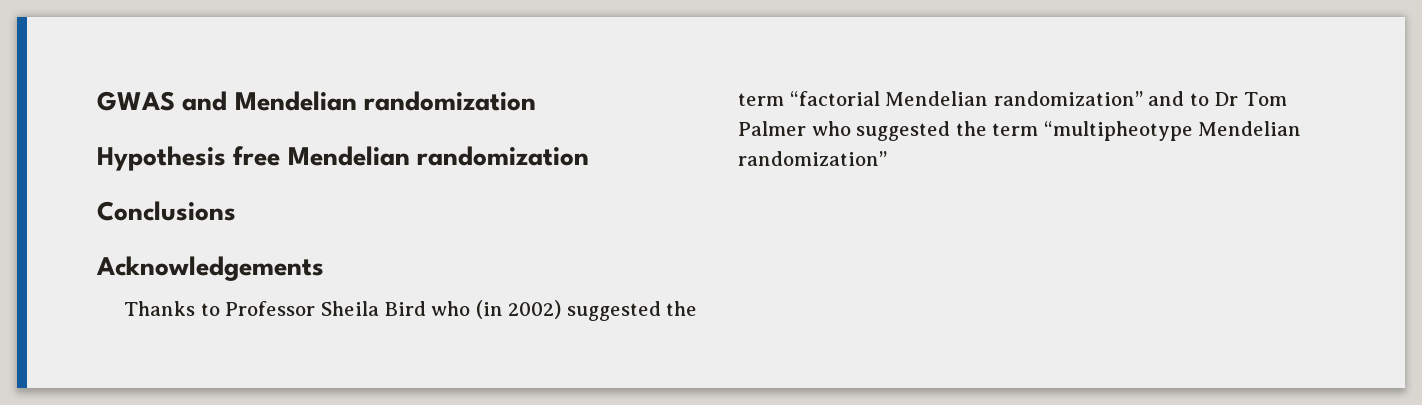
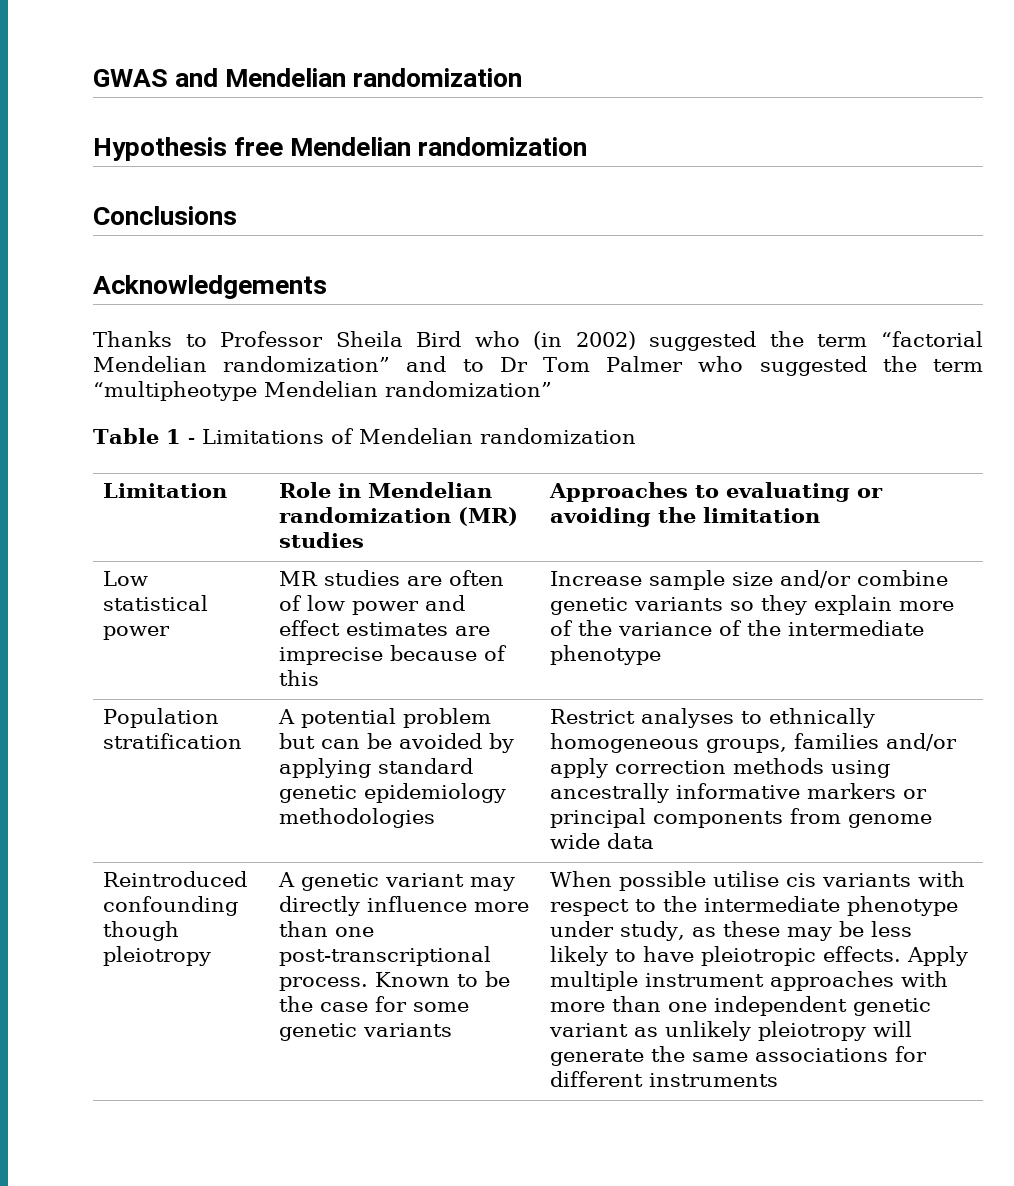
(887, 158) none -> [93,428,636,444] [103,483,228,498] [279,482,493,498] [279,507,519,526] [279,532,365,548] [549,482,884,502] [550,507,821,527] [103,571,149,586] [103,595,209,611] [103,626,171,640] [279,570,505,586] [279,595,466,615] [279,620,491,636] [279,645,508,665] [279,670,320,686] [550,570,949,590] [550,595,955,615] [550,620,925,636] [550,645,662,665] [103,708,220,728] [103,733,243,749] [278,708,492,728] [279,733,515,753] [279,758,474,778] [279,783,507,803] [279,808,436,828] [550,708,876,728] [550,733,958,753] [550,758,891,778] [550,783,928,803] [550,808,933,828] [550,833,655,849] [103,871,248,887] [103,896,239,916] [103,921,180,941] [103,946,212,966] [278,872,516,891] [279,896,530,916] [279,921,375,937] [279,946,492,966] [279,971,511,991] [279,996,470,1012] [279,1023,453,1041] [550,871,966,891] [550,896,959,916] [550,921,913,941] [550,946,969,966] [550,971,949,991] [550,996,932,1016] [549,1021,913,1041] [550,1046,928,1066] [550,1071,779,1087] // Table 1 - Limitations of Mendelian randomization // Limitation | Role in Mendelian randomization (MR) studies | Approaches to evaluating or avoiding the limitation // Low statistical power | MR studies are often of low power and effect estimates are imprecise because of this | Increase sample size and/or combine genetic variants so they explain more of the variance of the intermediate phenotype // Population stratification | A potential problem but can be avoided by applying standard genetic epidemiology methodologies | Restrict analyses to ethnically homogeneous groups, families and/or apply correction methods using ancestrally informative markers or principal components from genome wide data // Reintroduced confounding though pleiotropy | A genetic variant may directly influence more than one post-transcriptional process. Known to be the case for some genetic variants | When possible utilise cis variants with respect to the intermediate phenotype under study, as these may be less likely to have pleiotropic effects. Apply multiple instrument approaches with more than one independent genetic variant as unlikely pleiotropy will generate the same associations for different instruments

